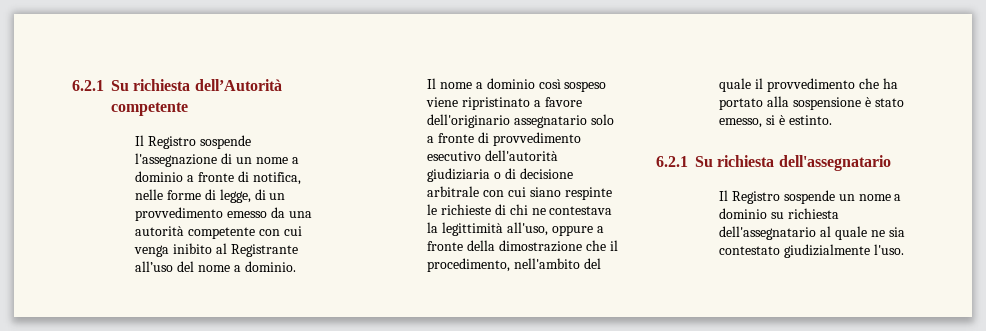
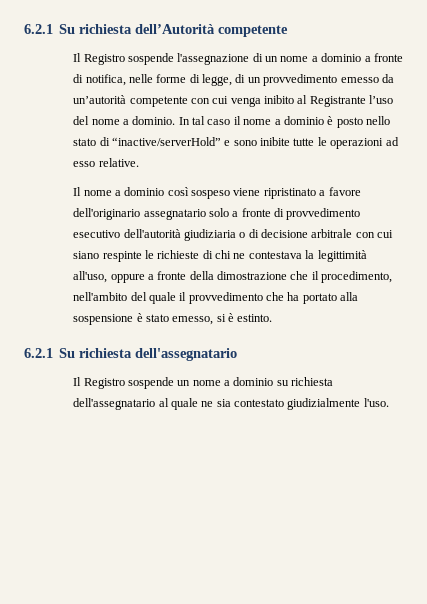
[288,211,312,218] [135,226,185,236] una autorità -> [73,95,127,104] un’autorità
[135,261,174,272] all’uso -> [369,95,394,104] l’uso
(296, 266) none -> [178,116,391,128] [73,137,399,149] [73,158,139,167] In tal caso il nome a dominio è posto nello stato di “inactive/serverHold” e sono inibite tutte le operazioni ad esso relative.

